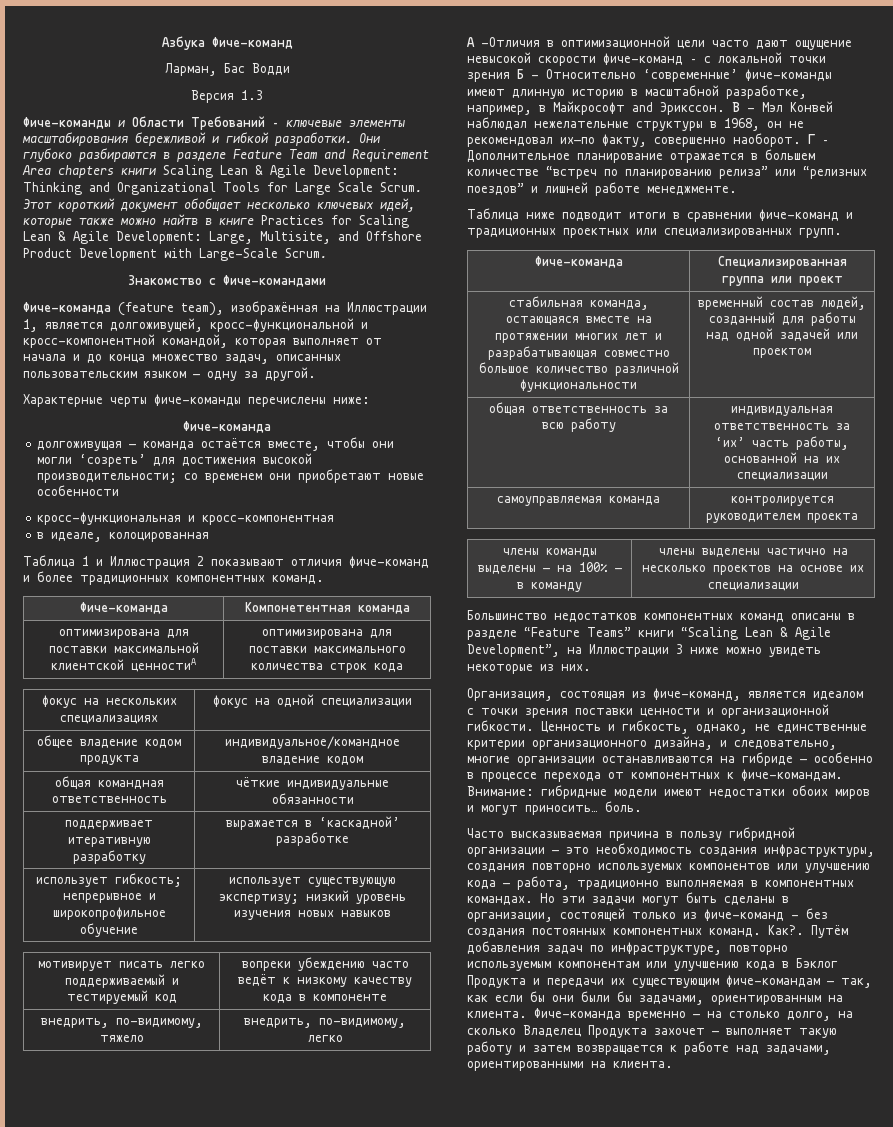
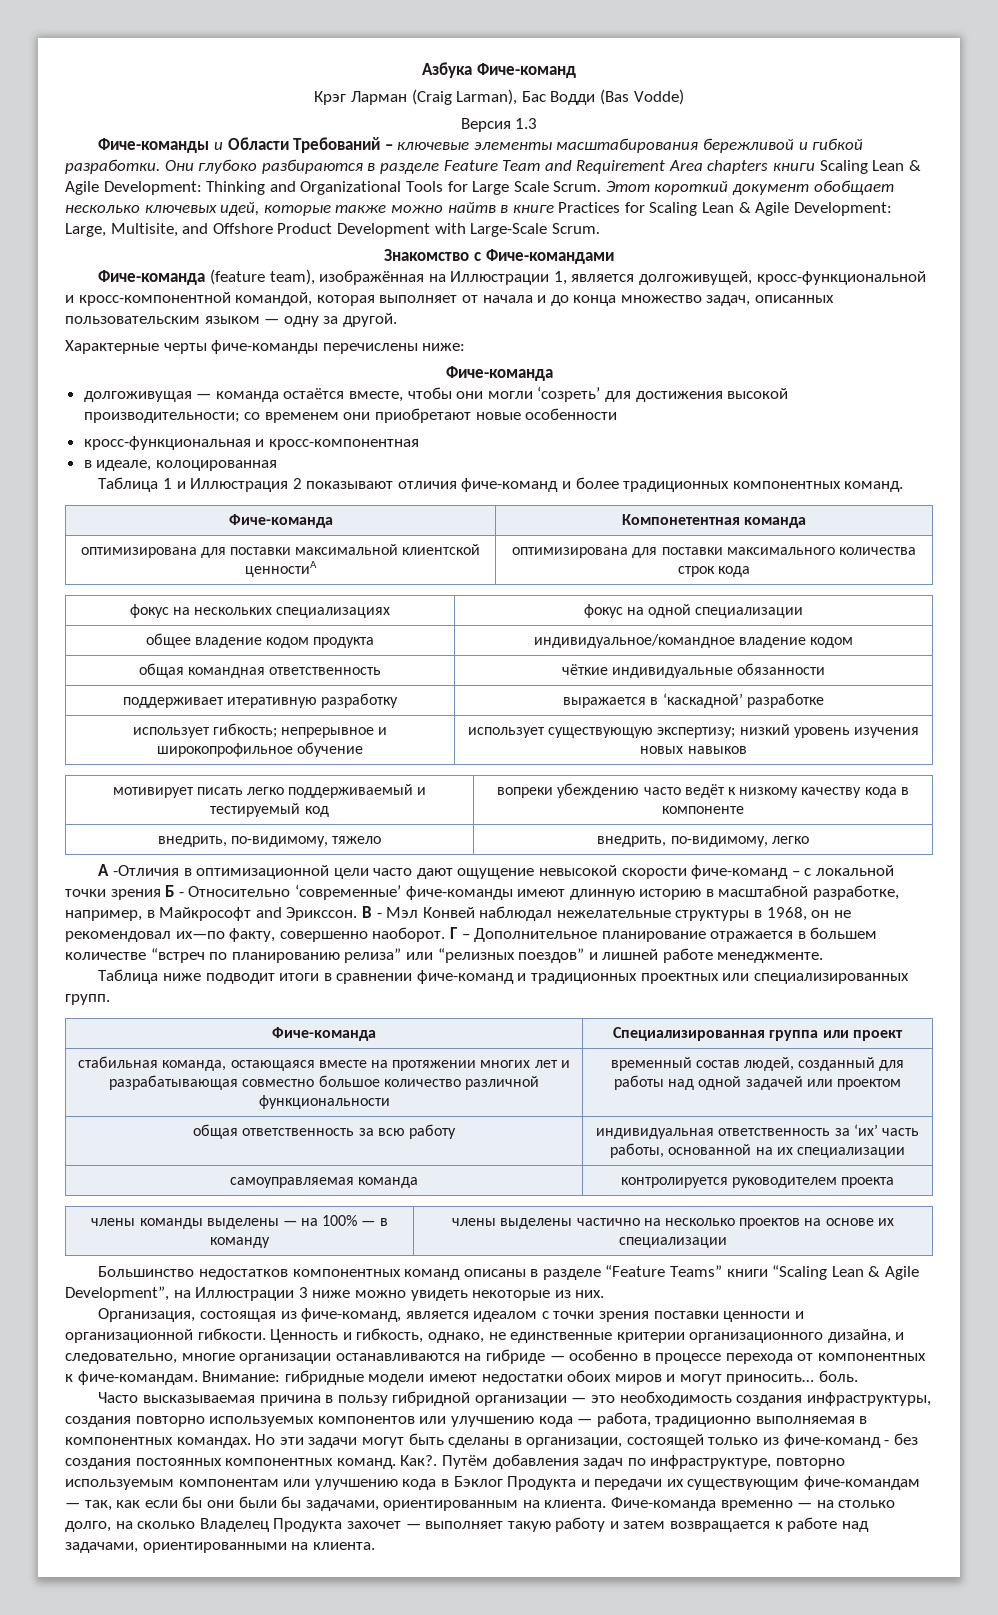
[164,63,217,76] Ларман, -> [314,89,518,105] Крэг Ларман (Craig Larman),
(290, 69) none -> [599,89,684,105] (Bas Vodde)

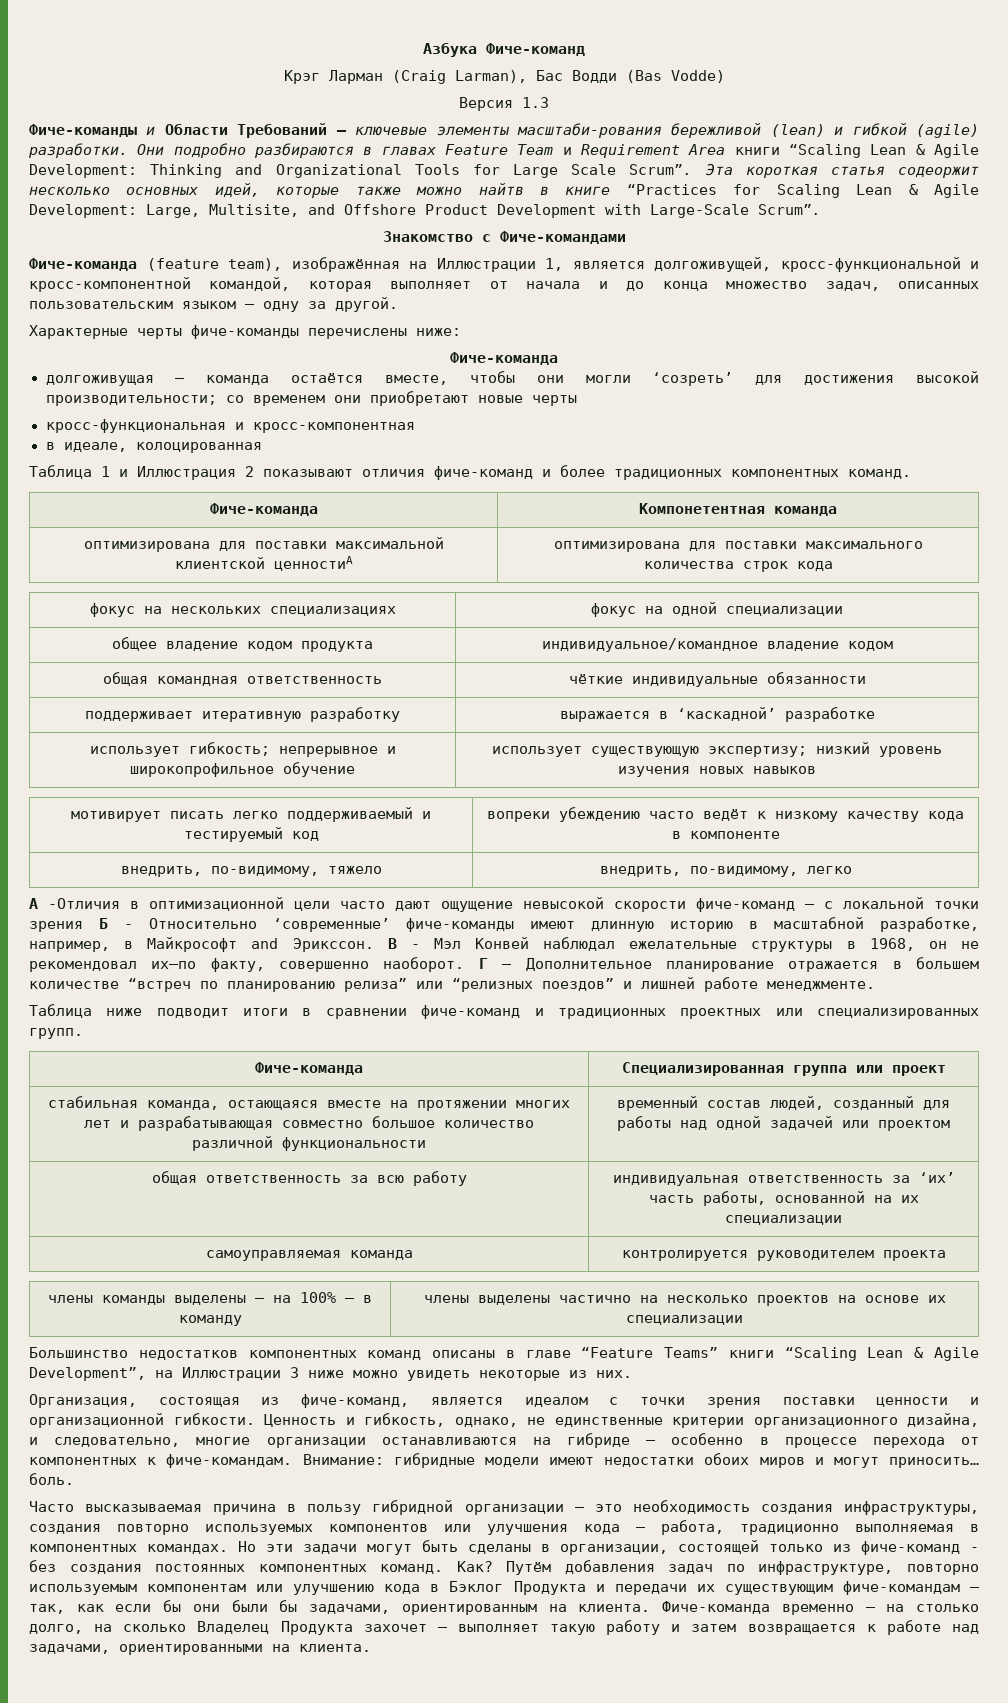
[556,138,795,153] масштабирования бережливой -> [516,123,825,138] масштаби-рования бережливой (lean)
(864, 144) none -> [915,124,979,138] (agile)
[198,159,258,174] глубоко -> [173,143,246,158] подробно
[379,163,439,174] разделе -> [381,146,436,155] главах
[544,160,572,171] and -> [562,147,572,155] и
[707,160,868,174] chapters книги Scaling -> [734,144,862,158] книги “Scaling
[553,180,894,195] [65,205,217,213] Scrum. Этот короткий документ обобщает несколько ключевых -> [629,163,979,178] [29,186,199,195] Scrum”. Эта короткая статья содеоржит несколько основных
[558,202,621,213] Practices -> [626,184,717,195] “Practices
[551,223,600,234] Scrum. -> [758,204,821,215] Scrum”.
[525,408,618,420] особенности -> [531,395,577,406] черты
[556,910,671,918] нежелательные -> [629,941,738,949] ежелательные
[542,1269,601,1280] разделе -> [525,1350,571,1358] главе
[450,1416,534,1427] улучшению -> [487,1524,568,1535] улучшения
[400,1455,438,1466] Как?. -> [456,1561,493,1572] Как?

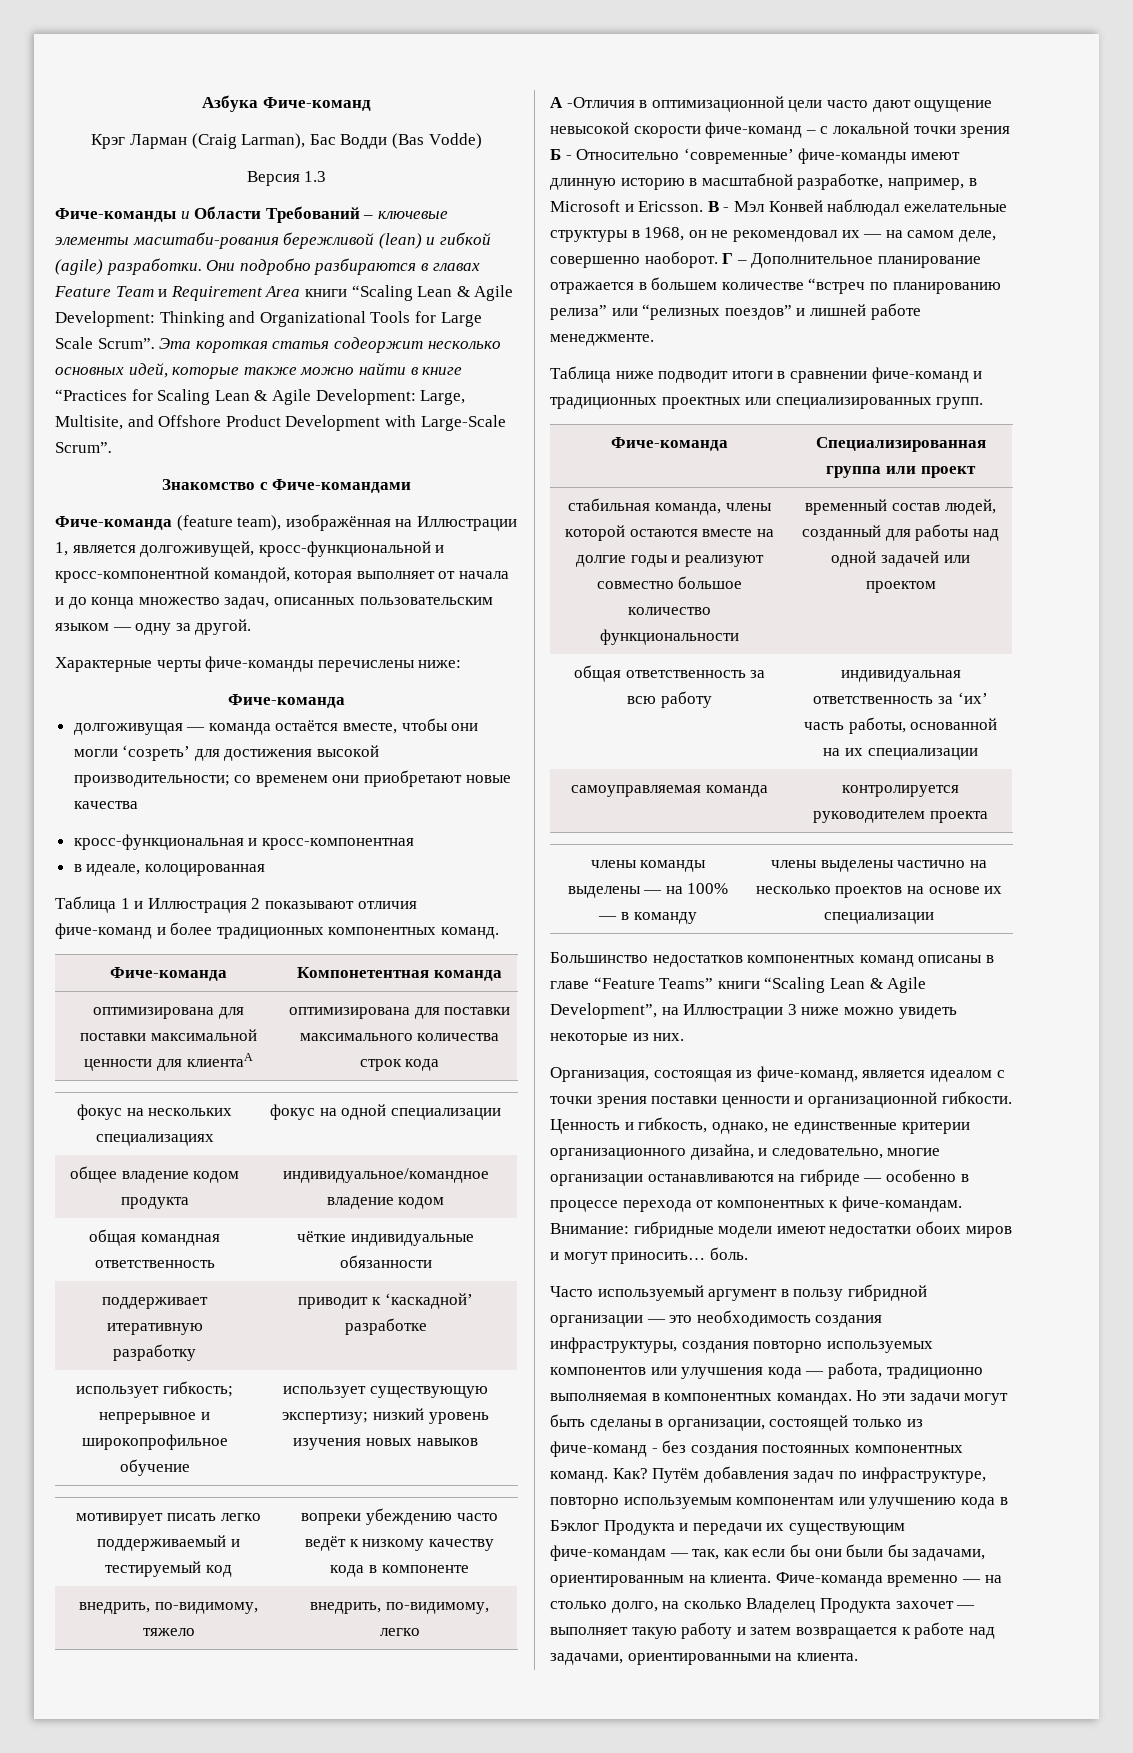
[478,183,524,195] найтв -> [358,363,406,375] найти
[531,395,577,406] черты -> [73,801,138,809] качества
[174,556,353,571] клиентской ценностиА -> [84,1053,253,1071] ценности для клиентаА
[559,711,668,722] выражается в -> [298,1297,381,1309] приводит к
[147,937,374,952] Майкрософт and Эрикссон. -> [550,200,704,212] Microsoft и Ericsson.
[151,958,265,972] их—по факту, -> [841,230,996,242] их — на самом деле,
[228,1100,570,1111] [84,1116,273,1131] остающаяся вместе на протяжении многих лет и разрабатывающая -> [725,503,772,511] [565,525,774,541] [576,555,764,567] члены которой остаются вместе на долгие годы и реализуют
[192,1136,273,1151] различной -> (711, 611) none
[85,1504,277,1515] высказываемая причина -> [597,1285,778,1301] используемый аргумент

